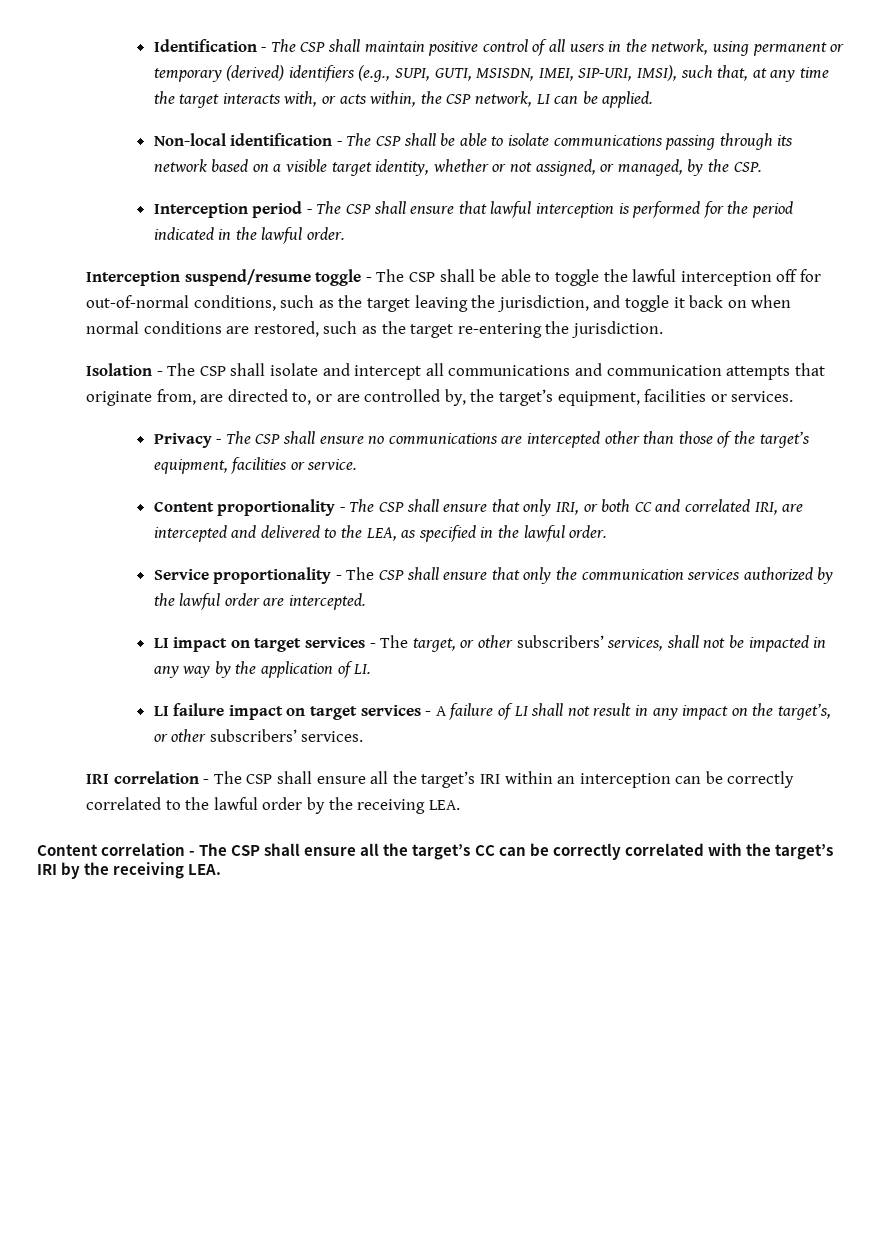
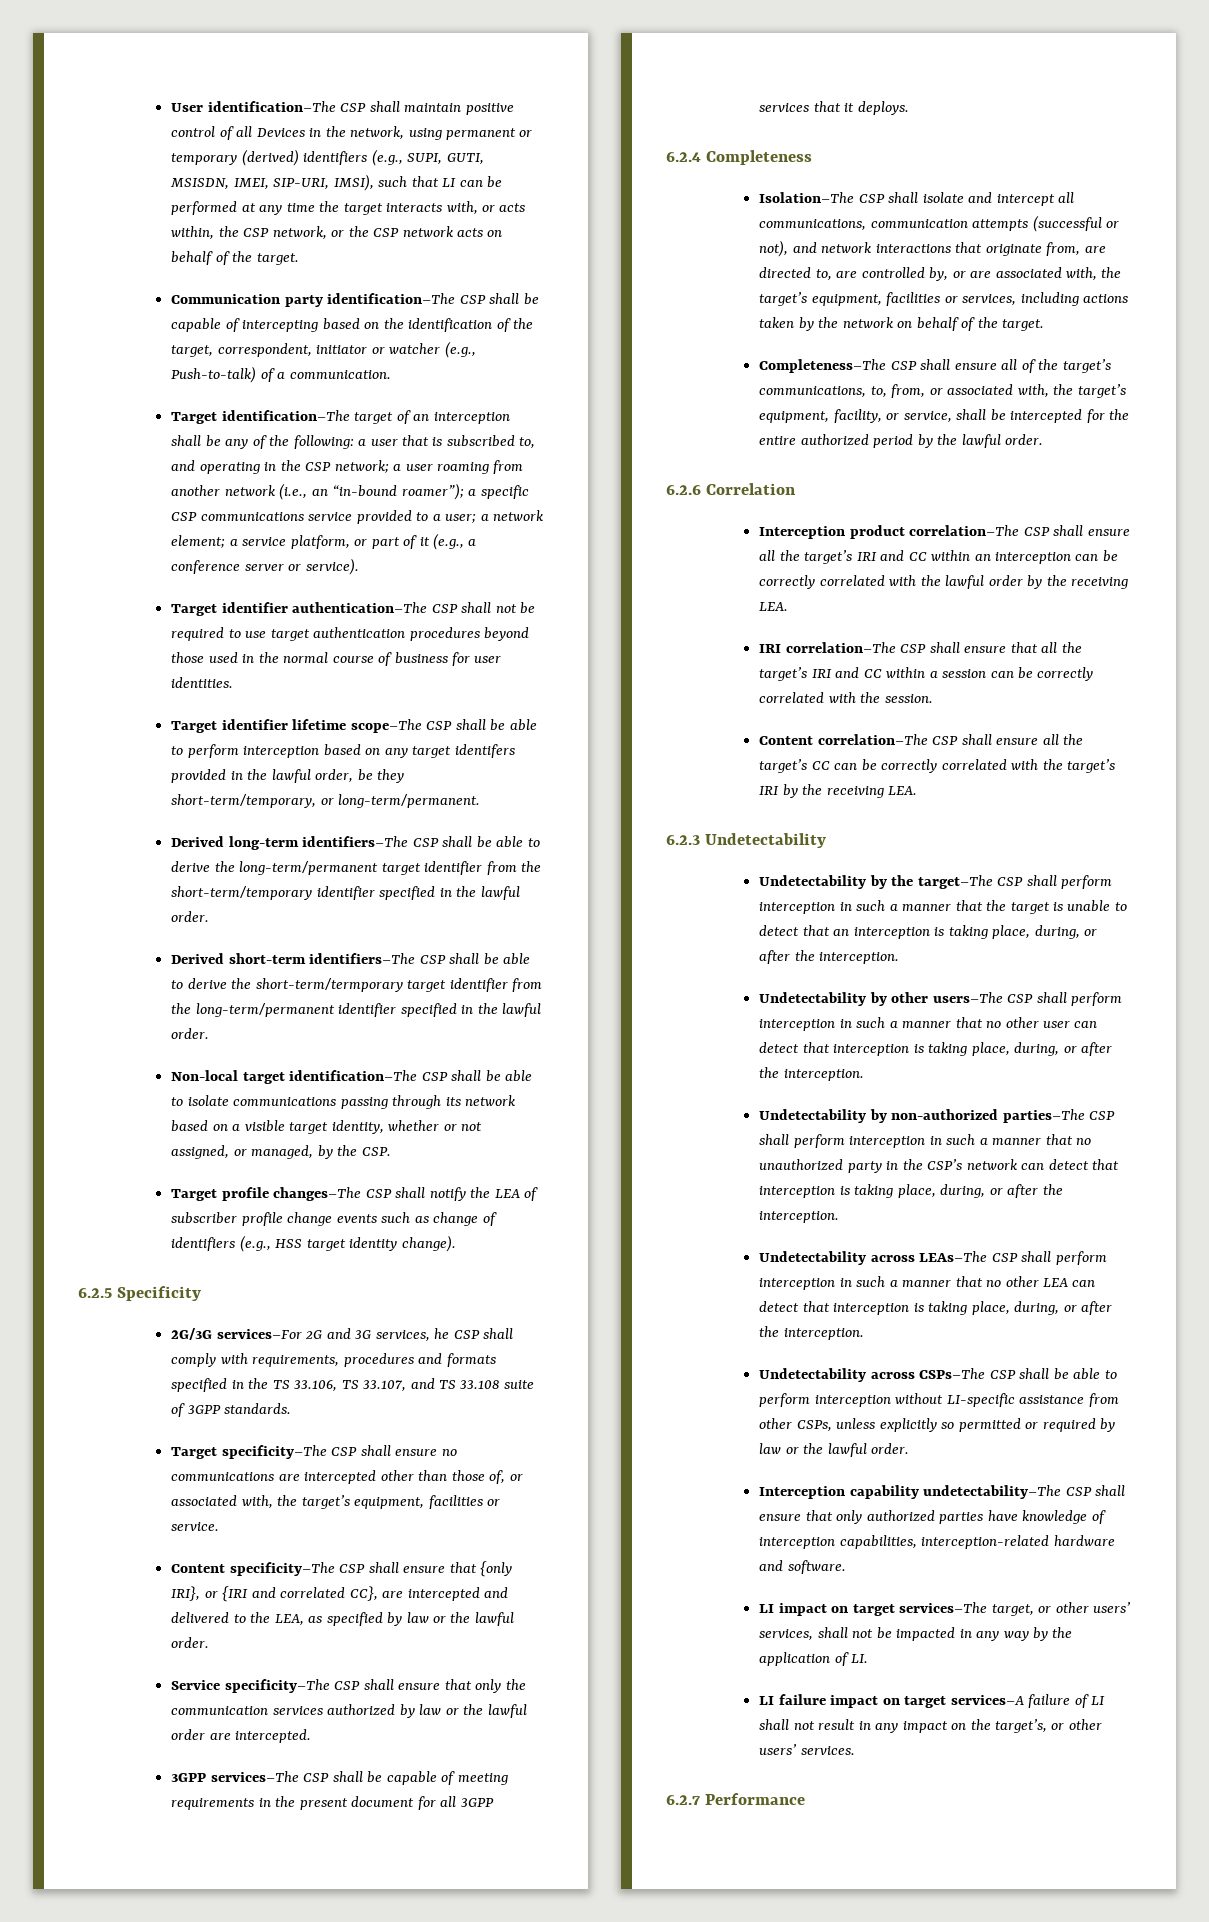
[153,39,296,52] Identification - The -> [171,101,336,112] User identification–The
[569,44,605,52] users -> [256,128,305,137] Devices
[717,65,749,81] that, -> [411,176,502,188] [171,201,238,215] that LI can be performed
[535,91,654,108] [153,133,372,146] LI can be applied. // Non-local identification - The -> [331,226,503,237] [171,251,299,265] [171,293,539,307] [171,318,533,332] [171,341,476,358] [171,366,391,383] [171,410,510,424] [171,435,536,449] [171,460,524,474] [171,483,529,500] [171,510,544,524] [171,533,477,550] [171,558,359,575] [171,602,536,616] [171,627,530,641] [171,652,502,666] [171,677,234,688] [171,719,537,733] [171,744,515,758] [171,769,405,783] [171,794,481,808] [171,836,540,850] [171,861,542,875] [171,886,520,900] [171,911,210,922] [171,953,531,965] [171,978,543,992] [171,1003,542,1017] [171,1028,210,1039] [171,1070,418,1084] or the CSP network acts on behalf of the target. // Communication party identification–The CSP shall be capable of intercepting based on the identification of the target, correspondent, initiator or watcher (e.g., Push-to-talk) of a communication. // Target identification–The target of an interception shall be any of the following: a user that is subscribed to, and operating in the CSP network; a user roaming from another network (i.e., an “in-bound roamer”); a specific CSP communications service provided to a user; a network element; a service platform, or part of it (e.g., a conference server or service). // Target identifier authentication–The CSP shall not be required to use target authentication procedures beyond those used in the normal course of business for user identities. // Target identifier lifetime scope–The CSP shall be able to perform interception based on any target identifers provided in the lawful order, be they short-term/temporary, or long-term/permanent. // Derived long-term identifiers–The CSP shall be able to derive the long-term/permanent target identifier from the short-term/temporary identifier specified in the lawful order. // Derived short-term identifiers–The CSP shall be able to derive the short-term/termporary target identifier from the long-term/permanent identifier specified in the lawful order. // Non-local target identification–The
[153,201,793,218] [153,227,346,244] [86,269,821,286] [86,295,792,312] [86,321,663,338] [86,363,825,380] [86,389,794,406] [153,431,251,448] Interception period - The CSP shall ensure that lawful interception is performed for the period indicated in the lawful order. // Interception suspend/resume toggle - The CSP shall be able to toggle the lawful interception off for out-of-normal conditions, such as the target leaving the jurisdiction, and toggle it back on when normal conditions are restored, such as the target re-entering the jurisdiction. // Isolation - The CSP shall isolate and intercept all communications and communication attempts that originate from, are directed to, or are controlled by, the target’s equipment, facilities or services. // Privacy - The -> [171,1187,538,1201] [171,1212,497,1226] [171,1235,456,1252] [78,1286,201,1301] [171,1328,513,1342] [171,1353,496,1367] [171,1378,534,1392] [171,1403,292,1417] [171,1445,327,1459] Target profile changes–The CSP shall notify the LEA of subscriber profile change events such as change of identifiers (e.g., HSS target identity change). // 6.2.5 Specificity // 2G/3G services–For 2G and 3G services, he CSP shall comply with requirements, procedures and formats specified in the TS 33.106, TS 33.107, and TS 33.108 suite of 3GPP standards. // Target specificity–The
[717,431,733,448] of -> [489,1470,523,1484] [171,1495,273,1509] of, or associated with,
[217,499,652,516] proportionality - The CSP shall ensure that only IRI, or both CC -> [229,1561,513,1577] [171,1586,249,1602] specificity–The CSP shall ensure that {only IRI}, or {IRI
[754,502,778,515] IRI, -> [349,1586,378,1601] CC},
[480,527,494,538] in -> [387,1612,446,1626] by law or
[213,567,375,584] proportionality - The -> [224,1679,330,1693] specificity–The
(834, 575) none -> [419,1704,459,1715] law or
(367, 601) none -> [171,1771,508,1785] [171,1796,494,1810] [759,101,909,115] [666,150,812,165] [759,192,1075,206] [759,215,1120,232] [759,240,1106,257] [759,267,1122,281] [759,292,1129,306] [759,317,1044,331] [759,359,1111,373] [759,384,1126,398] [759,409,1129,423] [759,434,1044,448] [666,483,796,495] [759,525,1130,539] [759,550,1118,564] [759,575,1128,589] [759,602,789,611] [759,642,1082,653] [759,667,1094,681] [759,692,933,703] [759,734,1084,745] [759,759,1115,773] [759,784,918,798] [666,833,826,848] [759,875,1113,889] [759,900,1127,914] [759,925,1097,939] [759,950,900,964] [759,992,1123,1006] [759,1017,1098,1031] [759,1042,1112,1056] [759,1067,864,1081] [759,1109,1116,1123] [759,1134,1091,1148] [759,1159,1119,1173] [759,1184,1063,1198] [759,1211,840,1223] [759,1251,1107,1265] [759,1276,1096,1290] [759,1301,1112,1315] [759,1326,864,1340] [759,1368,1117,1382] [759,1393,1119,1407] [759,1418,1115,1432] [759,1443,910,1457] [759,1485,1126,1499] [759,1510,1106,1524] [759,1535,1115,1549] [759,1560,846,1574] // 3GPP services–The CSP shall be capable of meeting requirements in the present document for all 3GPP services that it deploys. // 6.2.4 Completeness // Isolation–The CSP shall isolate and intercept all communications, communication attempts (successful or not), and network interactions that originate from, are directed to, are controlled by, or are associated with, the target’s equipment, facilities or services, including actions taken by the network on behalf of the target. // Completeness–The CSP shall ensure all of the target’s communications, to, from, or associated with, the target’s equipment, facility, or service, shall be intercepted for the entire authorized period by the lawful order. // 6.2.6 Correlation // Interception product correlation–The CSP shall ensure all the target’s IRI and CC within an interception can be correctly correlated with the lawful order by the receiving LEA. // IRI correlation–The CSP shall ensure that all the target’s IRI and CC within a session can be correctly correlated with the session. // Content correlation–The CSP shall ensure all the target’s CC can be correctly correlated with the target’s IRI by the receiving LEA. // 6.2.3 Undetectability // Undetectability by the target–The CSP shall perform interception in such a manner that the target is unable to detect that an interception is taking place, during, or after the interception. // Undetectability by other users–The CSP shall perform interception in such a manner that no other user can detect that interception is taking place, during, or after the interception. // Undetectability by non-authorized parties–The CSP shall perform interception in such a manner that no unauthorized party in the CSP’s network can detect that interception is taking place, during, or after the interception. // Undetectability across LEAs–The CSP shall perform interception in such a manner that no other LEA can detect that interception is taking place, during, or after the interception. // Undetectability across CSPs–The CSP shall be able to perform interception without LI-specific assistance from other CSPs, unless explicitly so permitted or required by law or the lawful order. // Interception capability undetectability–The CSP shall ensure that only authorized parties have knowledge of interception capabilities, interception-related hardware and software.
[305,635,409,648] services - The -> [899,1602,988,1613] services–The
[516,635,604,648] subscribers’ -> [1092,1602,1131,1613] users’
[360,705,447,716] services - A -> [950,1695,1024,1705] services–A
[209,729,364,742] [86,771,795,788] [86,797,460,814] [37,843,833,860] [37,862,222,879] subscribers’ services. // IRI correlation - The CSP shall ensure all the target’s IRI within an interception can be correctly correlated to the lawful order by the receiving LEA. // Content correlation - The CSP shall ensure all the target’s CC can be correctly correlated with the target’s IRI by the receiving LEA. -> [759,1744,855,1755] [666,1793,805,1805] users’ services. // 6.2.7 Performance

